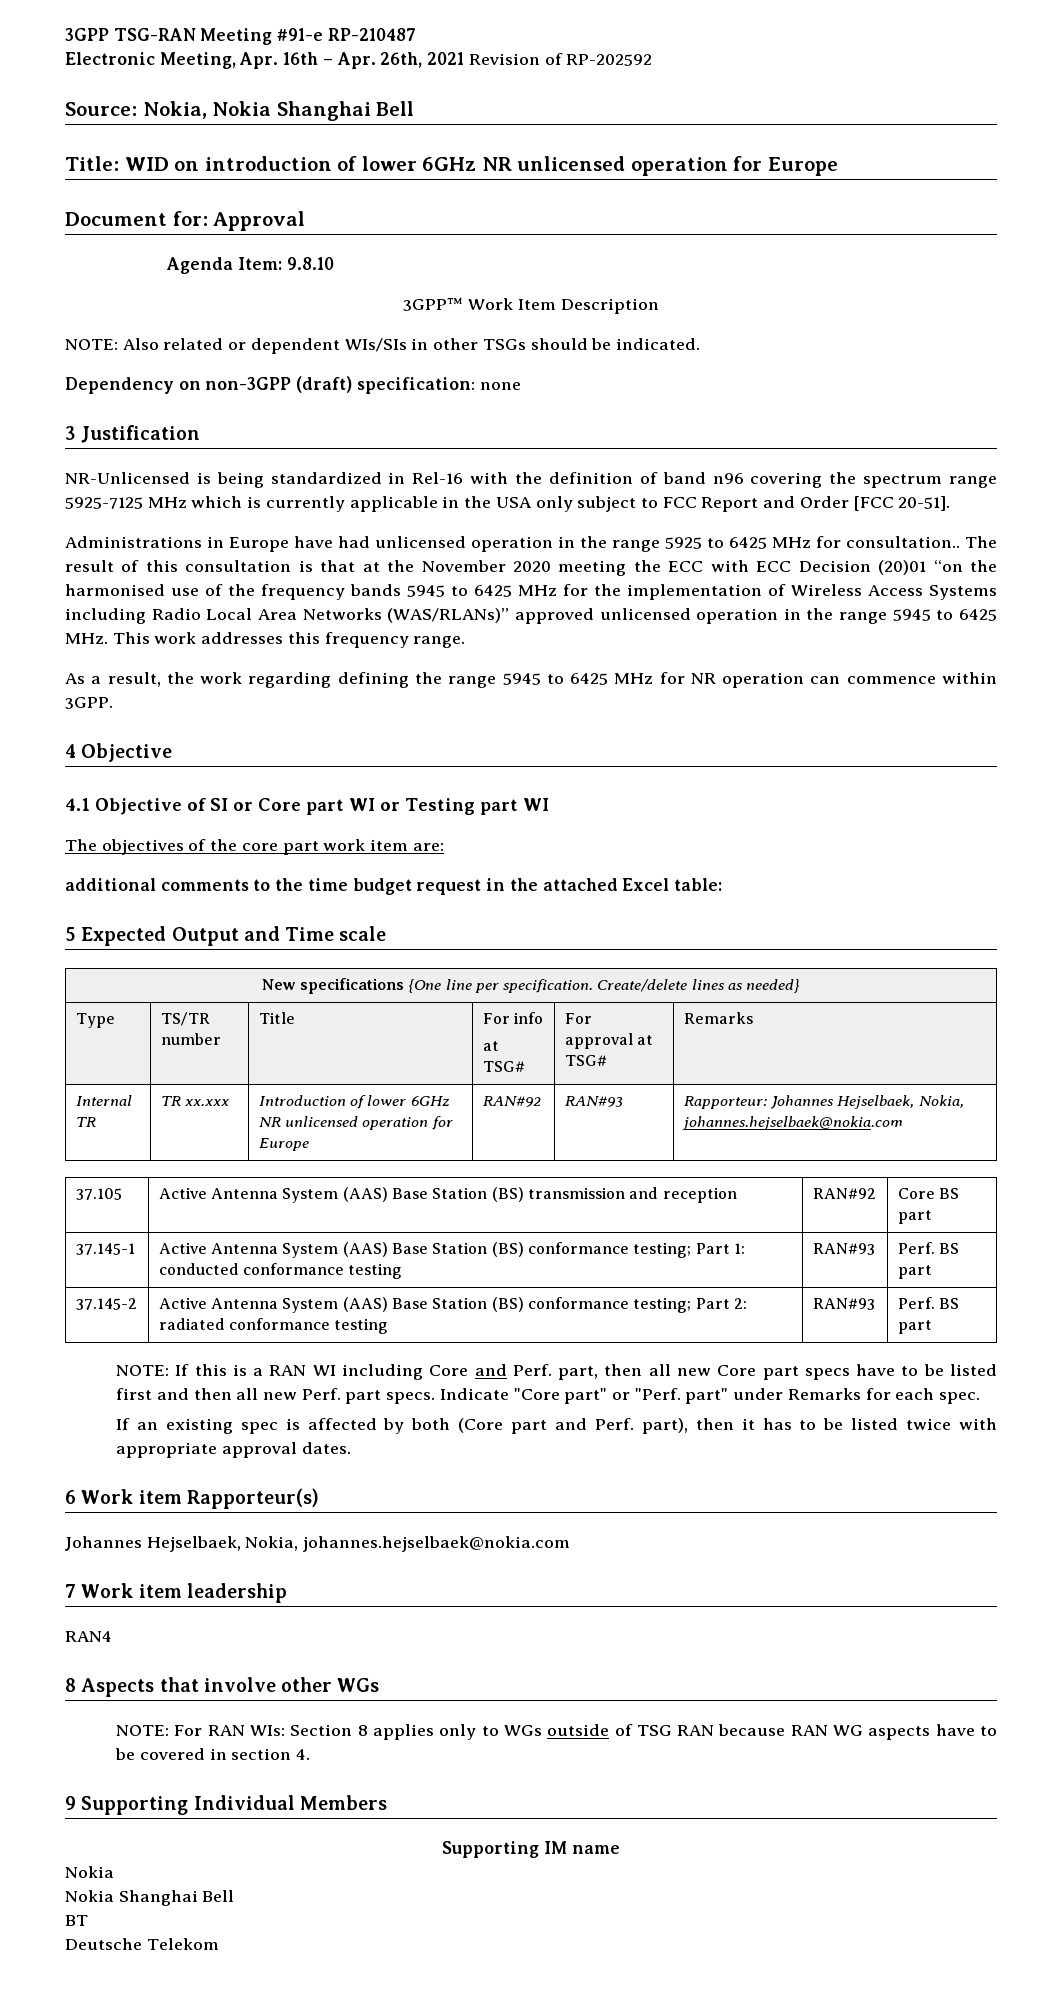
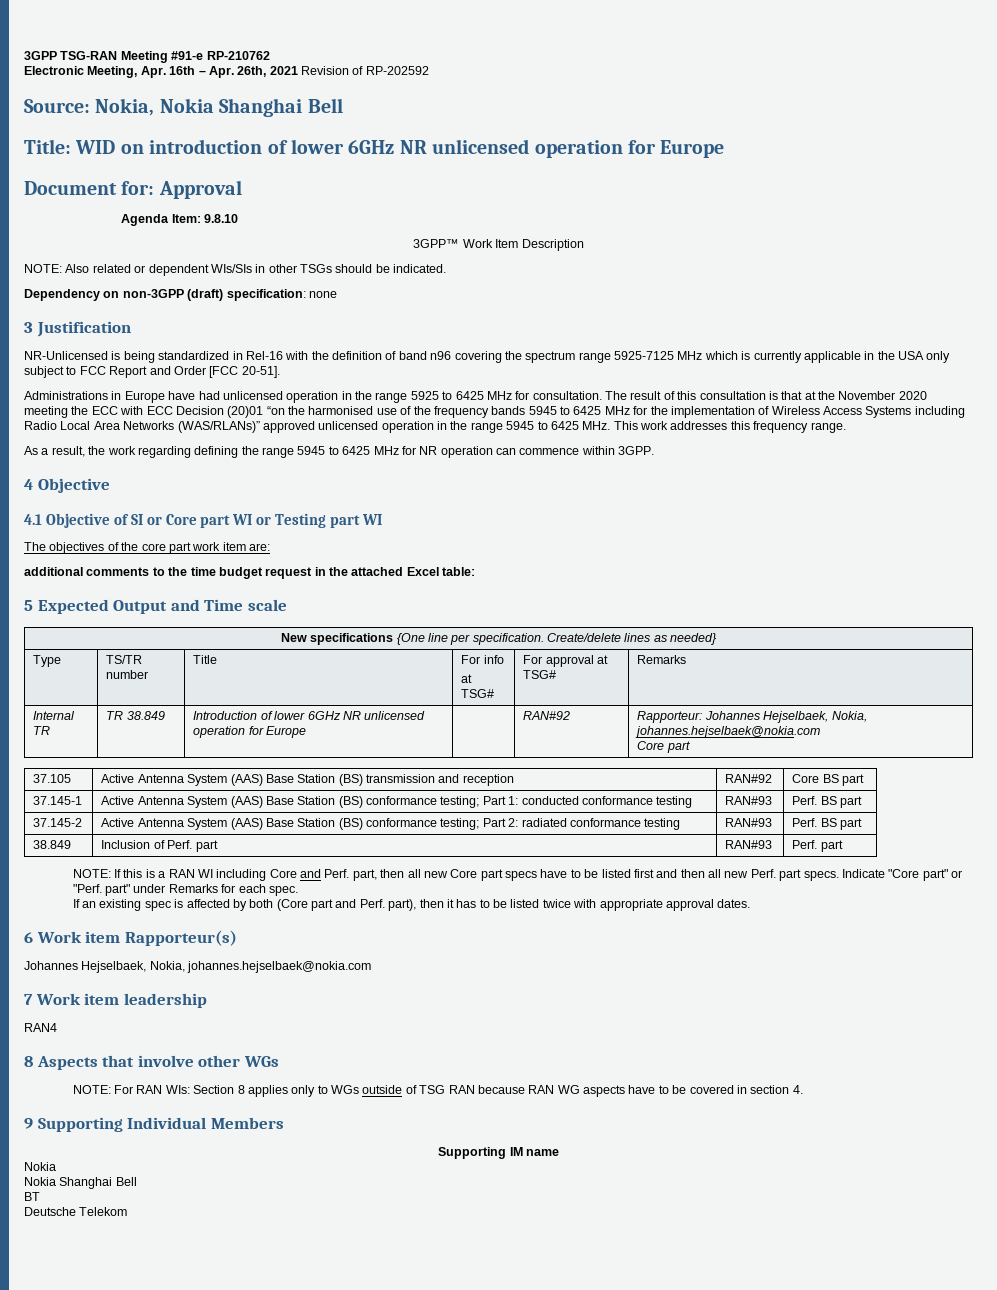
[327,28,416,41] RP-210487 -> [206,51,270,60] RP-210762
[846,536,960,548] consultation.. -> [532,391,602,400] consultation.
[185,1099,230,1106] xx.xxx -> [126,711,165,720] 38.849
[482,1096,541,1107] [564,1096,623,1107] RAN#92 | RAN#93 -> [523,711,571,720] | RAN#92
(903, 1123) none -> [637,741,690,753] // Core part
(932, 1327) none -> [33,840,72,849] [101,840,218,852] [725,840,773,849] [792,840,843,852] // 38.849 | Inclusion of Perf. part | RAN#93 | Perf. part

